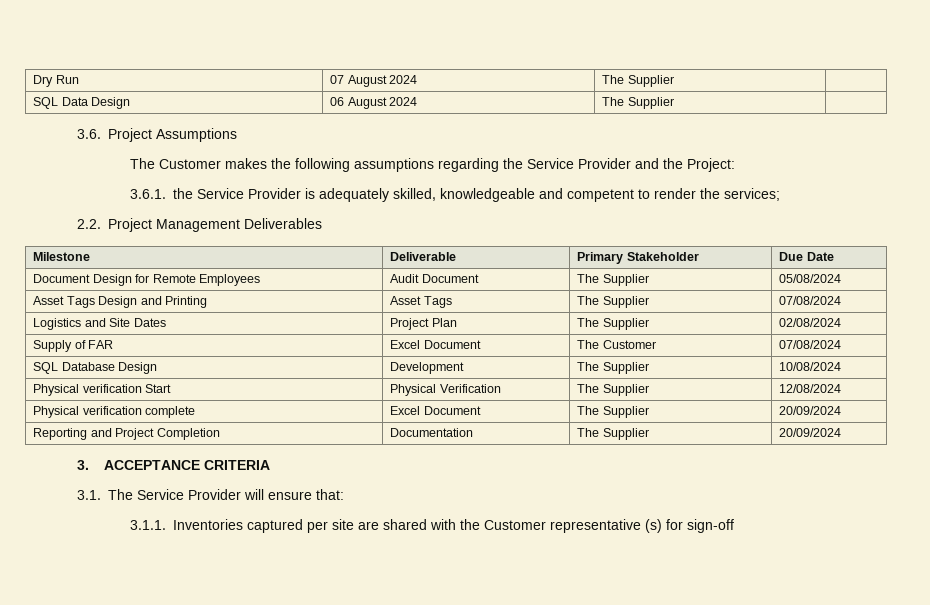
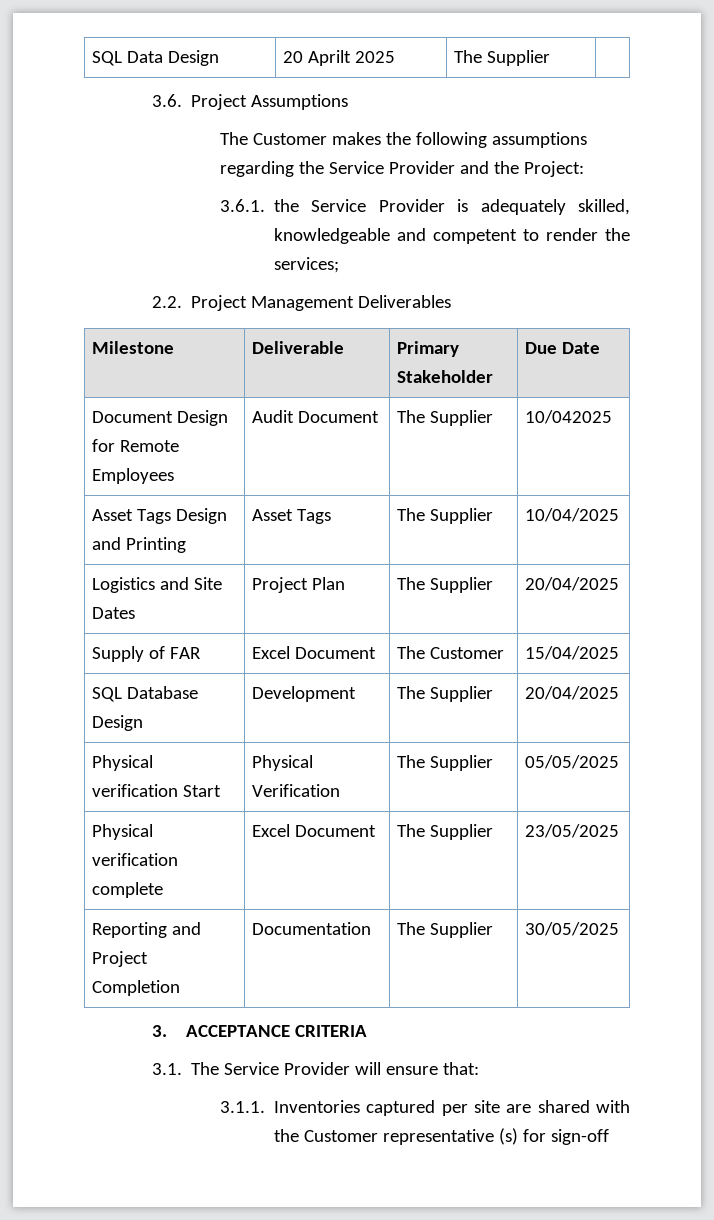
[33,75,79,87] [330,75,418,87] [602,75,674,87] Dry Run | 07 August 2024 | The Supplier | // -> (92, 58) none
[330,97,418,109] 06 August 2024 -> [283,50,396,66] 20 Aprilt 2025
[779,274,842,283] 05/08/2024 -> [525,410,613,424] 10/042025
[779,296,842,305] 07/08/2024 -> [525,508,620,522] 10/04/2025
[779,318,842,327] 02/08/2024 -> [525,577,620,591] 20/04/2025
[779,340,842,349] 07/08/2024 -> [525,646,620,660] 15/04/2025
[779,362,842,371] 10/08/2024 -> [525,686,620,700] 20/04/2025
[779,384,842,393] 12/08/2024 -> [525,755,620,769] 05/05/2025
[779,406,842,415] 20/09/2024 -> [525,824,620,838] 23/05/2025
[779,428,842,437] 20/09/2024 -> [525,922,620,936] 30/05/2025

